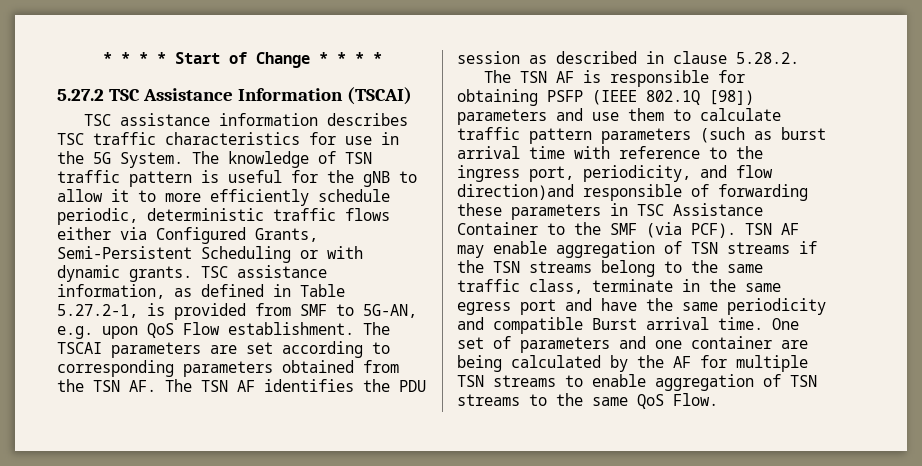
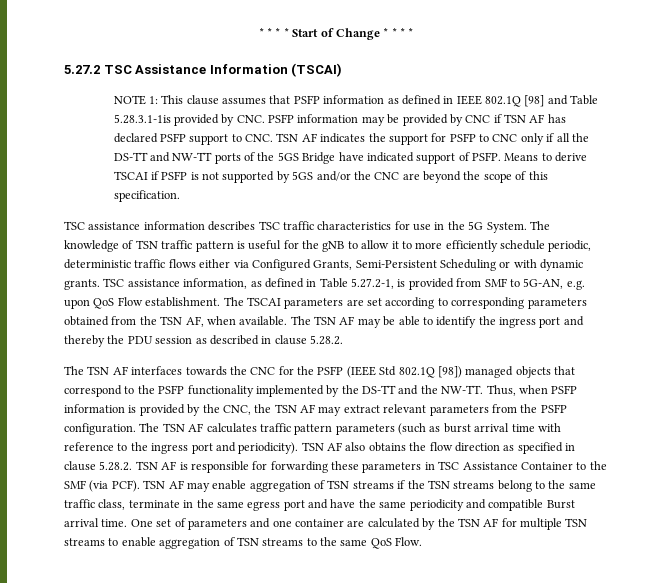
(412, 96) none -> [113,95,599,107] [113,114,566,126] [113,133,589,145] [113,152,588,164] [113,171,548,183] [113,190,180,202] // NOTE 1: This clause assumes that PSFP information as defined in IEEE 802.1Q [98] and Table 5.28.3.1-1is provided by CNC. PSFP information may be provided by CNC if TSN AF has declared PSFP support to CNC. TSN AF indicates the support for PSFP to CNC only if all the DS-TT and NW-TT ports of the 5GS Bridge have indicated support of PSFP. Means to derive TSCAI if PSFP is not supported by 5GS and/or the CNC are beyond the scope of this specification.
[129,379,354,392] AF. The TSN AF identifies -> [185,316,584,328] [64,335,105,347] AF, when available. The TSN AF may be able to identify the ingress port and thereby
[583,70,746,87] [457,89,538,106] is responsible for obtaining -> [131,366,314,376] interfaces towards the CNC for the
(637, 97) none -> [379,366,397,376] Std
[457,108,781,125] parameters and use them to calculate -> [465,366,575,378] [64,385,578,397] [64,404,567,416] [64,423,257,435] managed objects that correspond to the PSFP functionality implemented by the DS-TT and the NW-TT. Thus, when PSFP information is provided by the CNC, the TSN AF may extract relevant parameters from the PSFP configuration. The TSN AF calculates
[529,165,773,182] [457,184,709,201] port, periodicity, and flow direction)and responsible of -> [191,442,575,454] [64,461,268,473] port and periodicity). TSN AF also obtains the flow direction as specified in clause 5.28.2. TSN AF is responsible for
[457,355,502,372] being -> (365, 523) none
(664, 361) none -> [457,518,480,527] TSN

